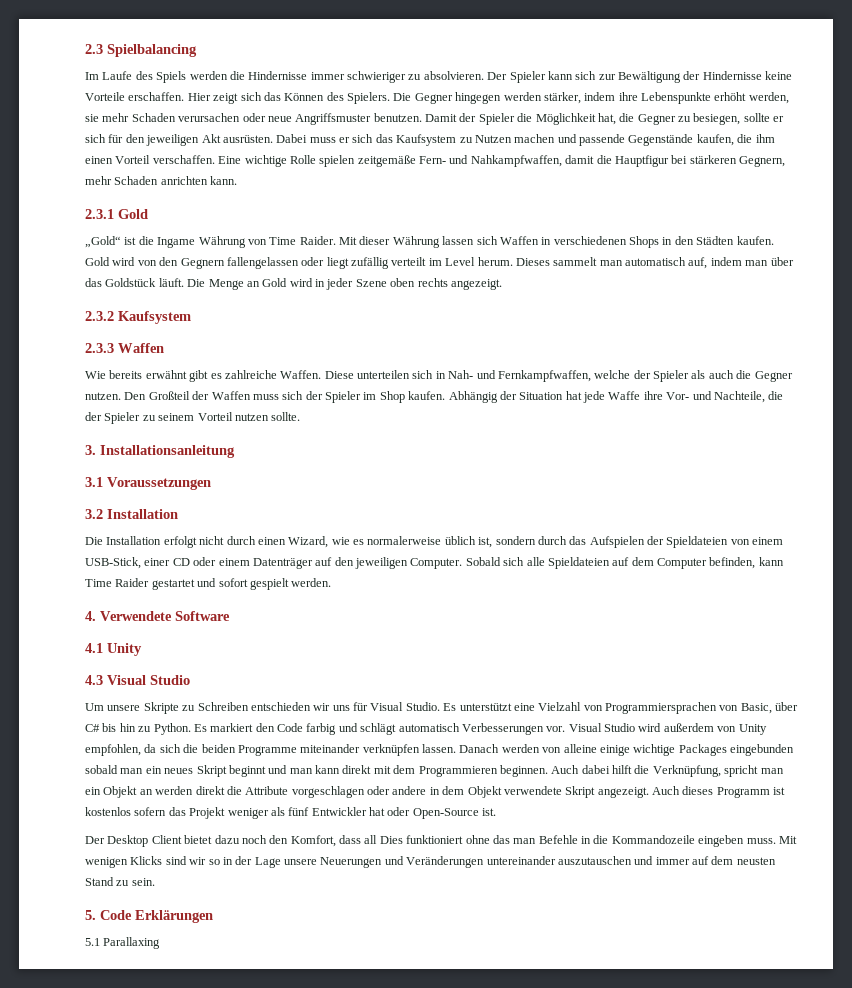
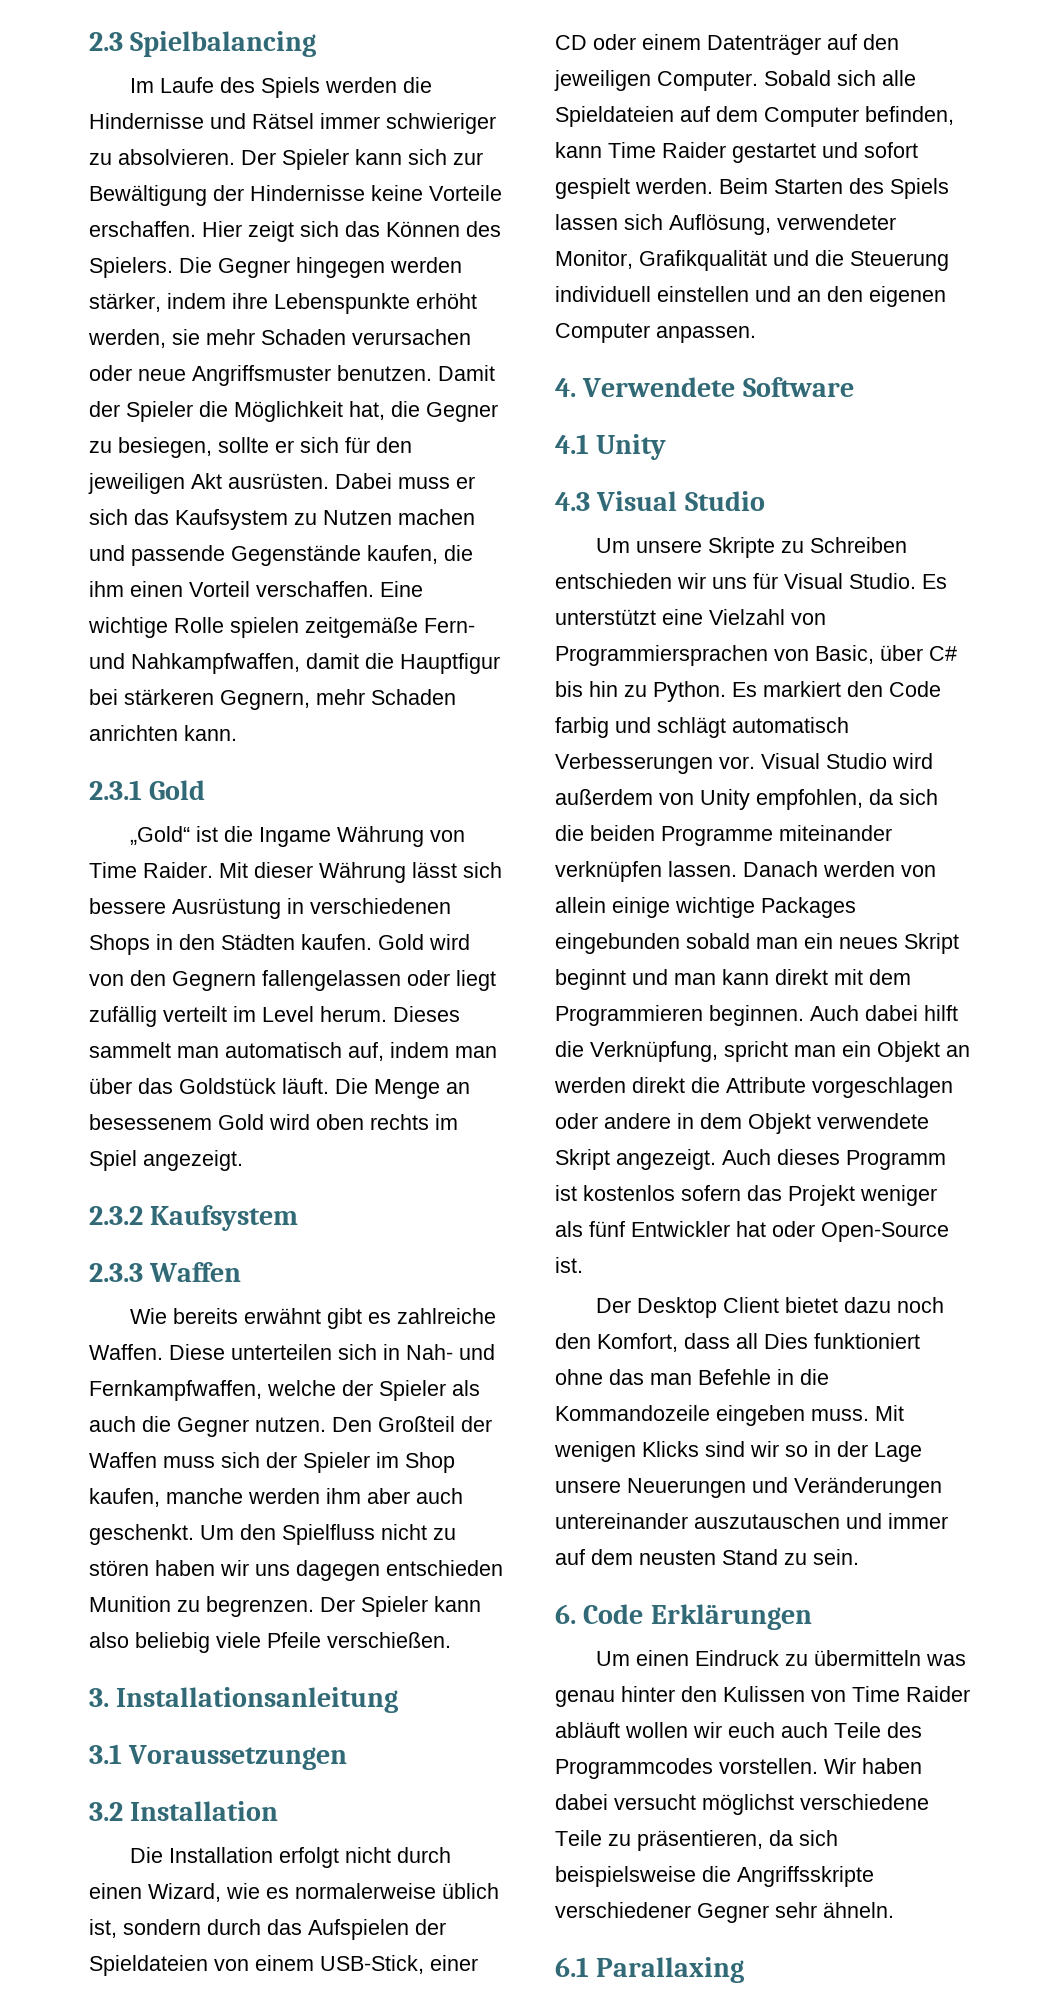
(308, 75) none -> [210,113,314,129] und Rätsel
[442,236,539,245] lassen sich Waffen -> [412,862,502,878] [89,898,281,919] lässt sich bessere Ausrüstung
[262,278,448,290] Gold wird in jeder Szene oben rechts -> [89,1114,458,1130] [89,1150,137,1171] besessenem Gold wird oben rechts im Spiel
[408,391,784,403] [85,412,301,424] kaufen. Abhängig der Situation hat jede Waffe ihre Vor- und Nachteile, die der Spieler zu seinem Vorteil nutzen sollte. -> [89,1488,463,1507] [89,1524,456,1545] [89,1560,503,1581] [89,1596,481,1617] [89,1632,451,1653] kaufen, manche werden ihm aber auch geschenkt. Um den Spielfluss nicht zu stören haben wir uns dagegen entschieden Munition zu begrenzen. Der Spieler kann also beliebig viele Pfeile verschießen.
(332, 582) none -> [719,178,949,199] [555,214,896,235] [555,250,949,271] [555,286,946,307] [555,323,756,343] Beim Starten des Spiels lassen sich Auflösung, verwendeter Monitor, Grafikqualität und die Steuerung individuell einstellen und an den eigenen Computer anpassen.
[563,744,597,753] alleine -> [555,897,606,913] allein
[85,910,96,920] 5. -> [555,1604,576,1624] 6.
[85,938,100,946] 5.1 -> [595,1650,966,1666] [555,1686,970,1707] [555,1722,922,1738] [555,1758,922,1779] [555,1794,929,1815] [555,1830,838,1851] [555,1866,874,1887] [555,1902,894,1923] [555,1957,589,1977] Um einen Eindruck zu übermitteln was genau hinter den Kulissen von Time Raider abläuft wollen wir euch auch Teile des Programmcodes vorstellen. Wir haben dabei versucht möglichst verschiedene Teile zu präsentieren, da sich beispielsweise die Angriffsskripte verschiedener Gegner sehr ähneln. // 6.1

